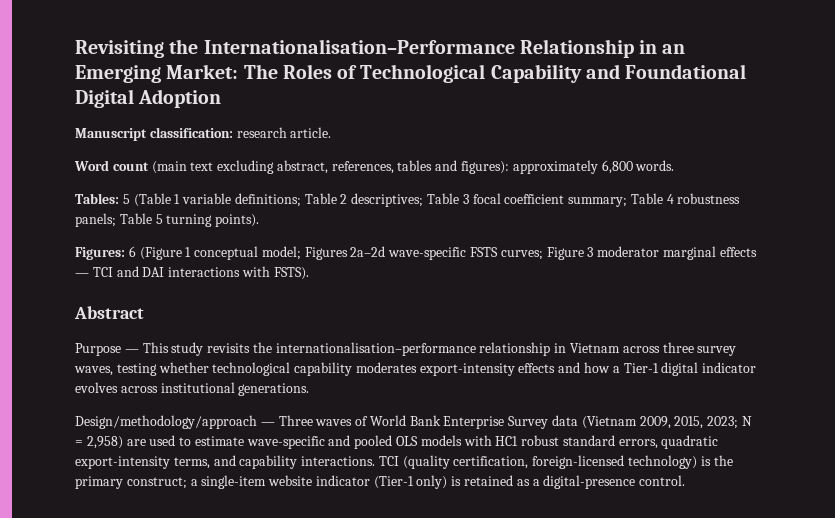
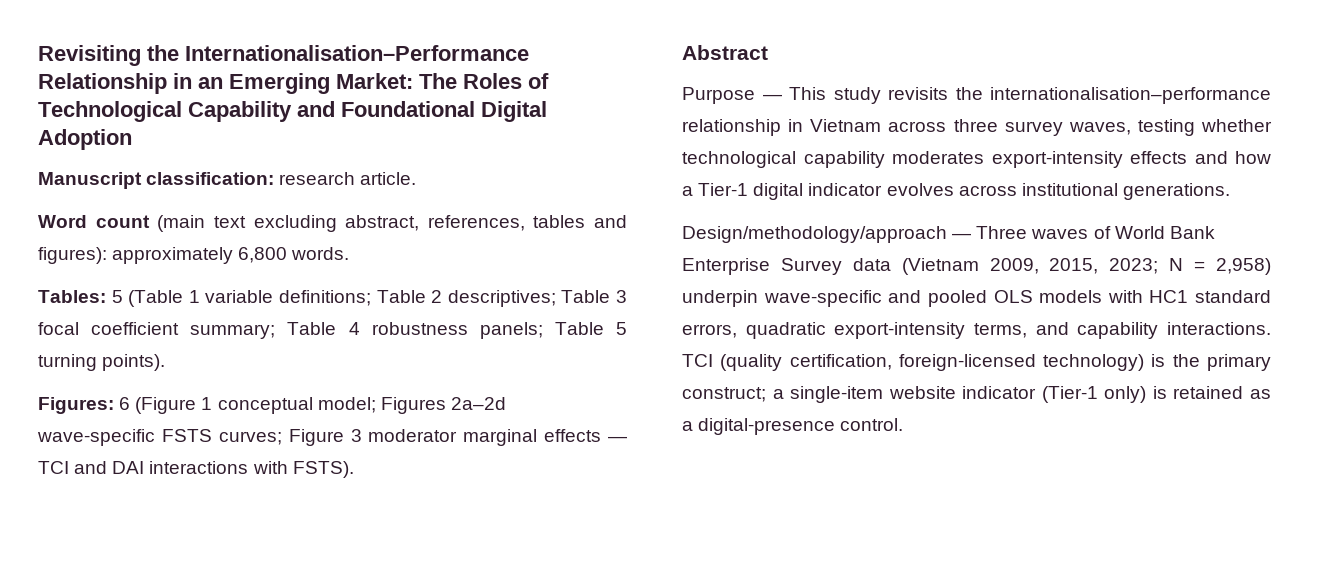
[126,435,244,446] are used to estimate -> [682,290,758,307] underpin
[521,435,560,446] robust -> (1189, 296) none

